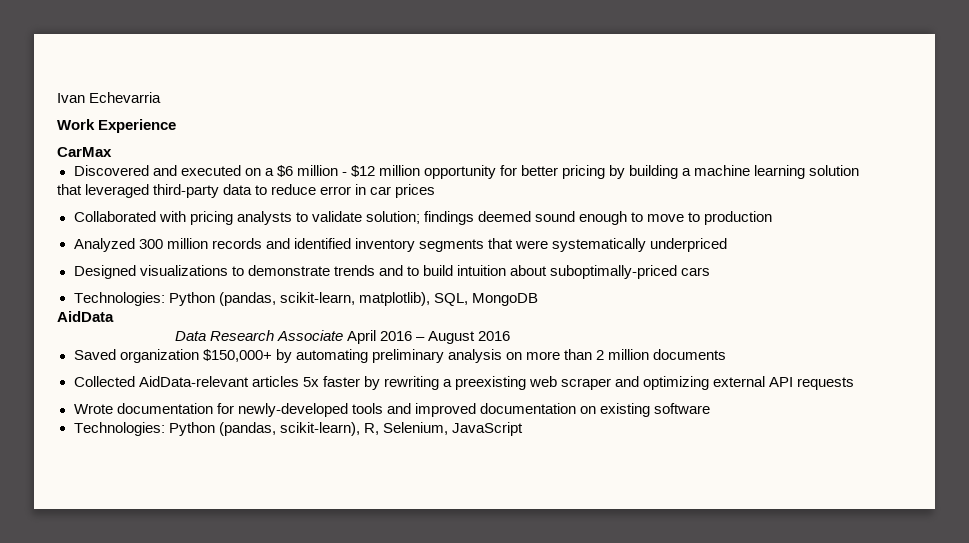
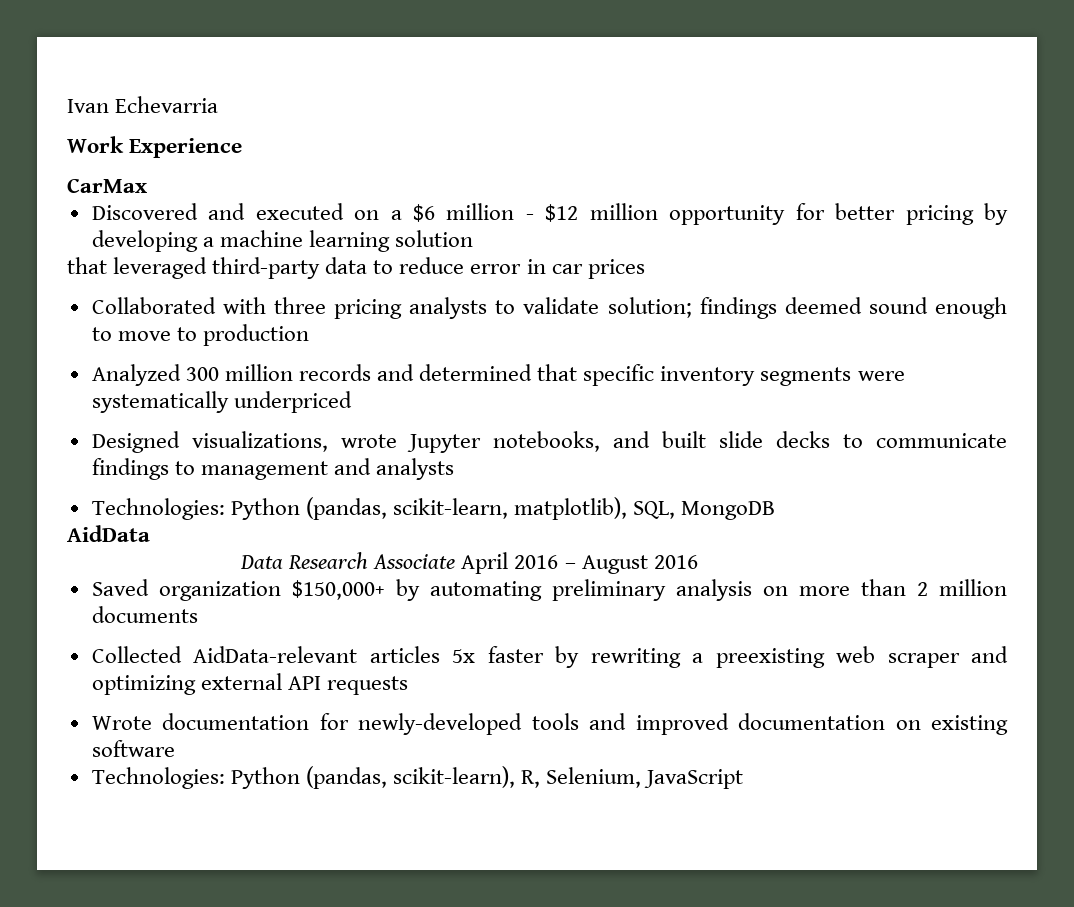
[629,165,679,179] building -> [91,230,198,252] developing
(186, 216) none -> [273,297,326,314] three
[293,238,351,249] identified -> [419,364,655,386] determined that specific
[487,238,513,249] that -> (852, 376) none
[139,265,711,279] visualizations to demonstrate trends and to build intuition about suboptimally-priced cars -> [191,431,1007,453] [91,458,455,480] visualizations, wrote Jupyter notebooks, and built slide decks to communicate findings to management and analysts

